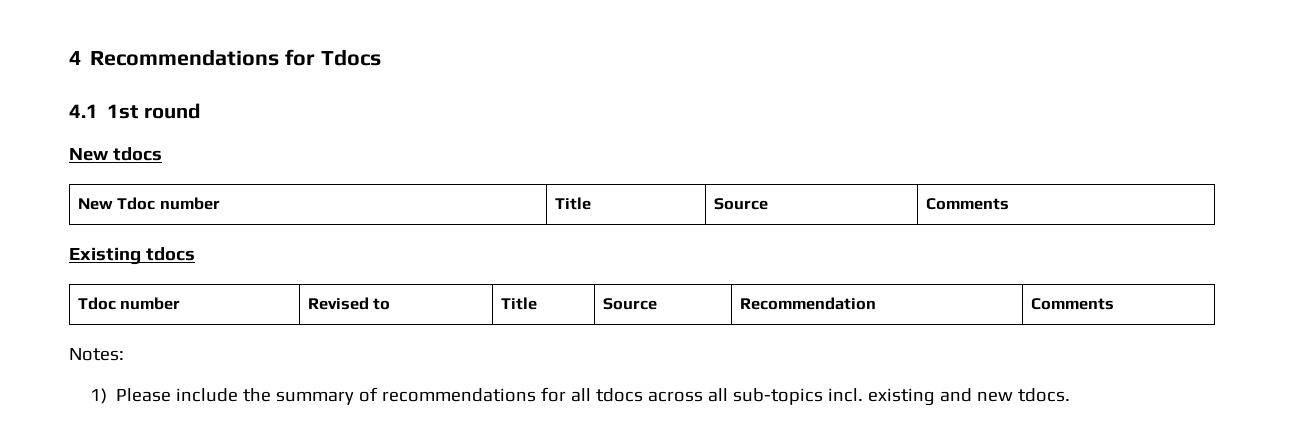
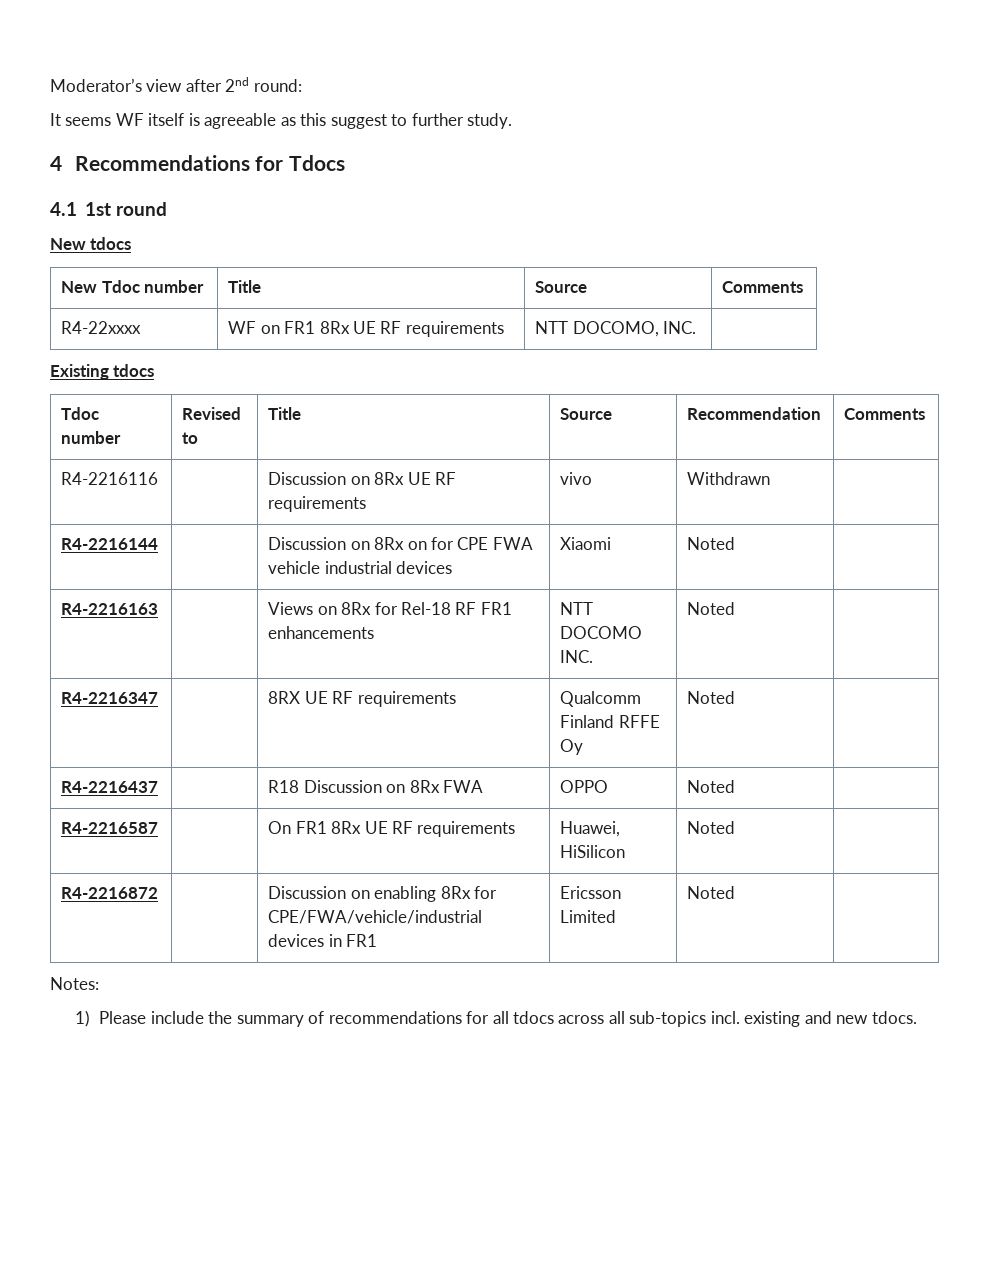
(69, 58) none -> [50,77,302,92] [50,113,513,129] Moderator’s view after 2nd round: // It seems WF itself is agreeable as this suggest to further study. //
(1009, 204) none -> [61,321,142,334] [228,321,504,337] [535,321,697,337] // R4-22xxxx | WF on FR1 8Rx UE RF requirements | NTT DOCOMO, INC. |
(1114, 304) none -> [61,472,159,485] [268,472,457,485] [268,496,367,512] [560,472,593,485] [687,472,771,485] [61,538,159,550] [268,537,533,550] [268,561,453,574] [560,537,612,550] [687,537,736,550] [61,603,159,615] [268,602,512,615] [268,626,375,639] [560,602,594,615] [560,626,643,639] [560,650,594,663] [687,602,736,615] [61,692,159,704] [268,691,456,707] [560,691,642,707] [560,715,660,728] [560,739,584,755] [687,691,736,704] [61,781,159,793] [268,780,484,793] [560,780,609,793] [687,780,736,793] [61,822,159,834] [268,821,516,837] [560,821,621,837] [560,845,626,858] [687,821,736,834] [61,887,159,899] [268,886,498,902] [268,910,483,924] [268,934,378,947] [560,886,622,899] [560,910,617,923] [687,886,736,899] // R4-2216116 | | Discussion on 8Rx UE RF requirements | vivo | Withdrawn | // R4-2216144 | | Discussion on 8Rx on for CPE FWA vehicle industrial devices | Xiaomi | Noted | // R4-2216163 | | Views on 8Rx for Rel-18 RF FR1 enhancements | NTT DOCOMO INC. | Noted | // R4-2216347 | | 8RX UE RF requirements | Qualcomm Finland RFFE Oy | Noted | // R4-2216437 | | R18 Discussion on 8Rx FWA | OPPO | Noted | // R4-2216587 | | On FR1 8Rx UE RF requirements | Huawei, HiSilicon | Noted | // R4-2216872 | | Discussion on enabling 8Rx for CPE/FWA/vehicle/industrial devices in FR1 | Ericsson Limited | Noted |

